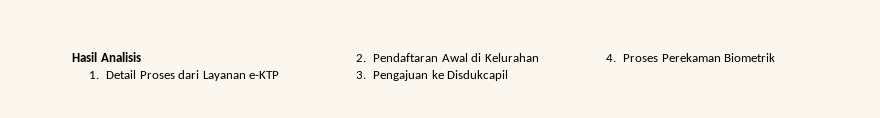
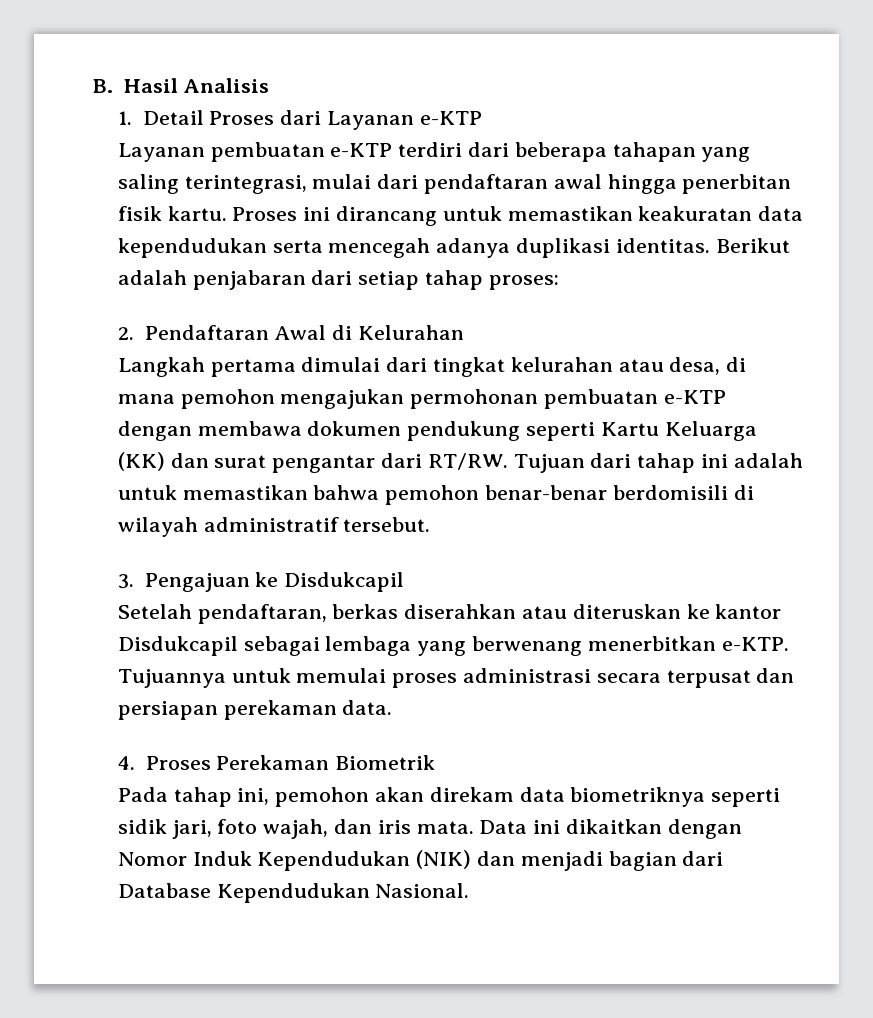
(72, 57) none -> [93,79,114,93] B.
(279, 75) none -> [117,142,751,162] [117,174,792,194] [117,206,804,226] [117,238,790,258] [117,270,559,290] // Layanan pembuatan e-KTP terdiri dari beberapa tahapan yang saling terintegrasi, mulai dari pendaftaran awal hingga penerbitan fisik kartu. Proses ini dirancang untuk memastikan keakuratan data kependudukan serta mencegah adanya duplikasi identitas. Berikut adalah penjabaran dari setiap tahap proses:
[356,70,509,81] [606,53,776,62] 3. Pengajuan ke Disdukcapil // 4. Proses Perekaman Biometrik -> [117,357,747,377] [117,389,726,409] [117,421,757,441] [117,452,803,473] [117,485,754,505] [117,517,431,537] [117,572,405,592] [117,604,782,624] [117,636,789,656] [117,668,795,688] [117,700,393,720] [117,755,436,770] [117,787,781,807] [117,819,742,839] [117,850,724,871] [117,883,470,903] Langkah pertama dimulai dari tingkat kelurahan atau desa, di mana pemohon mengajukan permohonan pembuatan e-KTP dengan membawa dokumen pendukung seperti Kartu Keluarga (KK) dan surat pengantar dari RT/RW. Tujuan dari tahap ini adalah untuk memastikan bahwa pemohon benar-benar berdomisili di wilayah administratif tersebut. // 3. Pengajuan ke Disdukcapil // Setelah pendaftaran, berkas diserahkan atau diteruskan ke kantor Disdukcapil sebagai lembaga yang berwenang menerbitkan e-KTP. Tujuannya untuk memulai proses administrasi secara terpusat dan persiapan perekaman data. // 4. Proses Perekaman Biometrik // Pada tahap ini, pemohon akan direkam data biometriknya seperti sidik jari, foto wajah, dan iris mata. Data ini dikaitkan dengan Nomor Induk Kependudukan (NIK) dan menjadi bagian dari Database Kependudukan Nasional.

